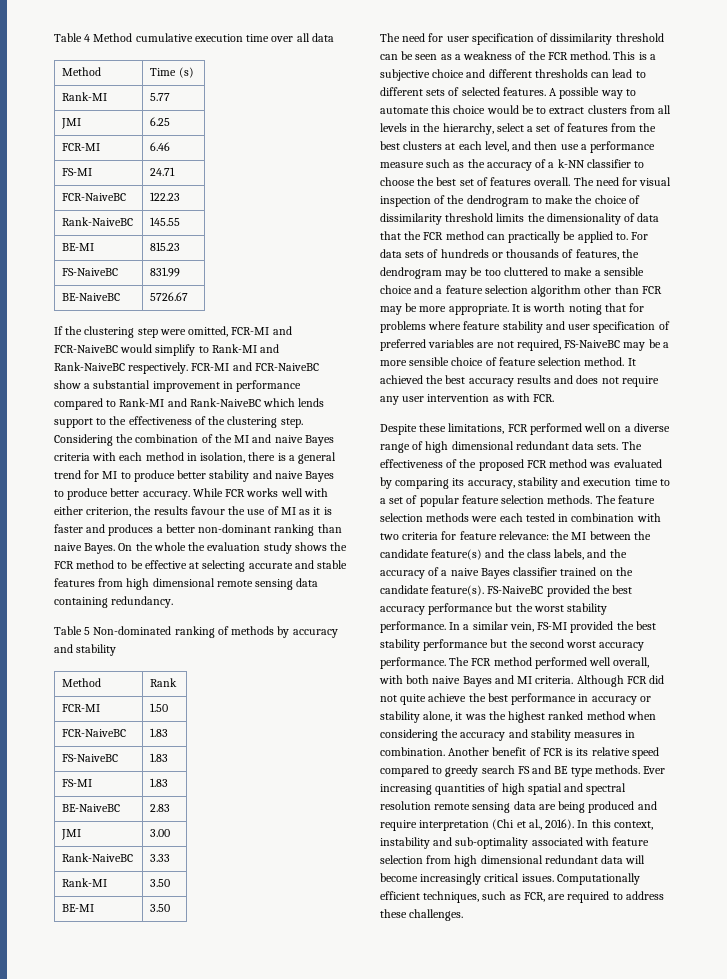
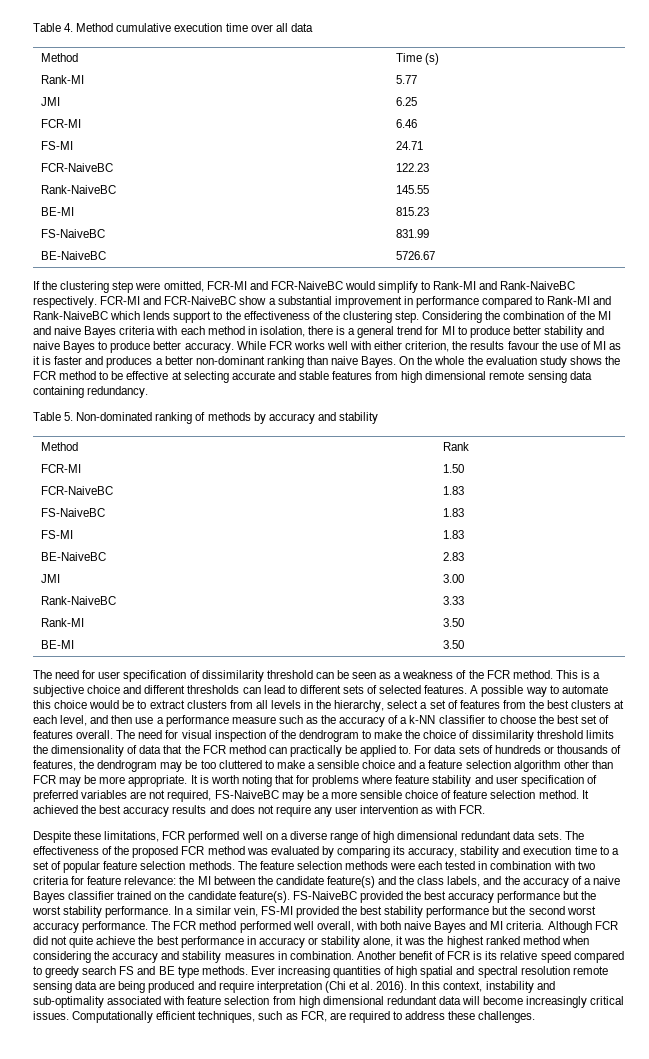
[54,33,91,42] Table 4 -> [33,23,74,32] Table 4.
[84,627,91,635] 5 -> [64,412,74,421] 5.
[528,819,542,830] al., -> [361,981,374,990] al.

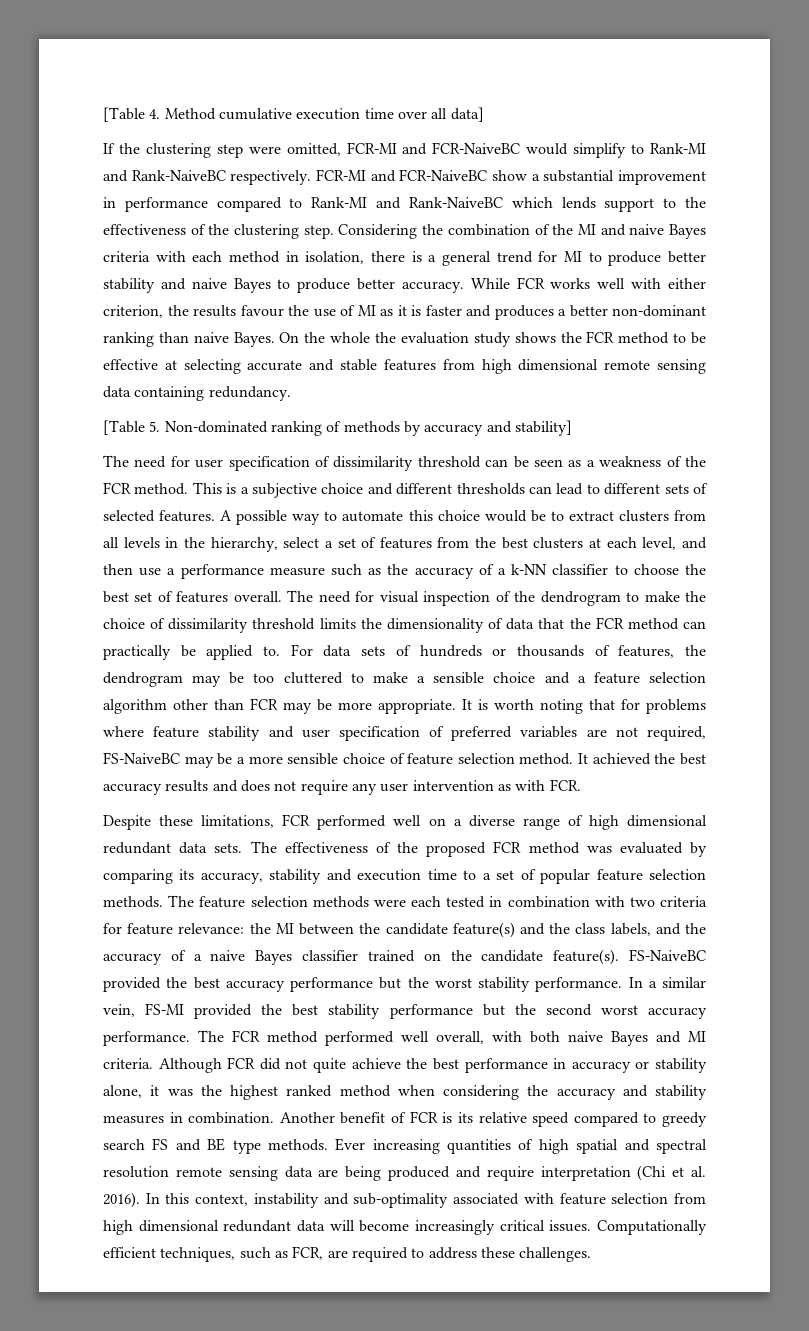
[33,23,61,32] Table -> [103,107,145,122] [Table
[290,23,313,32] [41,53,79,62] [396,53,440,65] [41,75,85,84] [396,75,418,84] [41,97,61,106] [396,97,418,106] [41,119,82,128] [396,119,418,128] [41,141,74,150] [396,141,424,150] [41,163,114,172] [396,163,430,172] [41,185,117,194] [396,185,430,194] [41,207,75,216] [396,207,430,216] [41,229,106,238] [396,229,430,238] [41,251,107,260] [396,251,436,260] data // Method | Time (s) // Rank-MI | 5.77 // JMI | 6.25 // FCR-MI | 6.46 // FS-MI | 24.71 // FCR-NaiveBC | 122.23 // Rank-NaiveBC | 145.55 // BE-MI | 815.23 // FS-NaiveBC | 831.99 // BE-NaiveBC | 5726.67 -> [450,107,484,122] data]
[33,412,61,421] Table -> [103,420,145,435] [Table
[338,412,378,424] [41,442,79,451] [443,442,470,451] [41,464,82,473] [443,464,465,473] [41,486,114,495] [443,486,465,495] [41,508,106,517] [443,508,465,517] [41,530,74,539] [443,530,465,539] [41,552,107,561] [443,552,465,561] [41,574,61,583] [443,574,465,583] [41,596,117,605] [443,596,465,605] [41,618,85,627] [443,618,465,627] [41,640,75,649] [443,640,465,649] stability // Method | Rank // FCR-MI | 1.50 // FCR-NaiveBC | 1.83 // FS-NaiveBC | 1.83 // FS-MI | 1.83 // BE-NaiveBC | 2.83 // JMI | 3.00 // Rank-NaiveBC | 3.33 // Rank-MI | 3.50 // BE-MI | 3.50 -> [514,420,572,436] stability]

